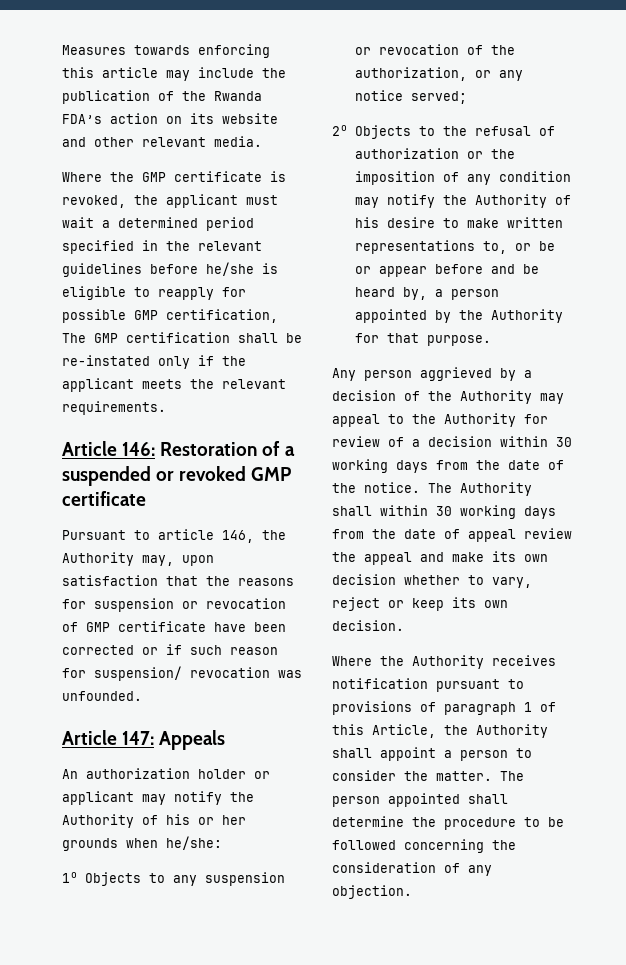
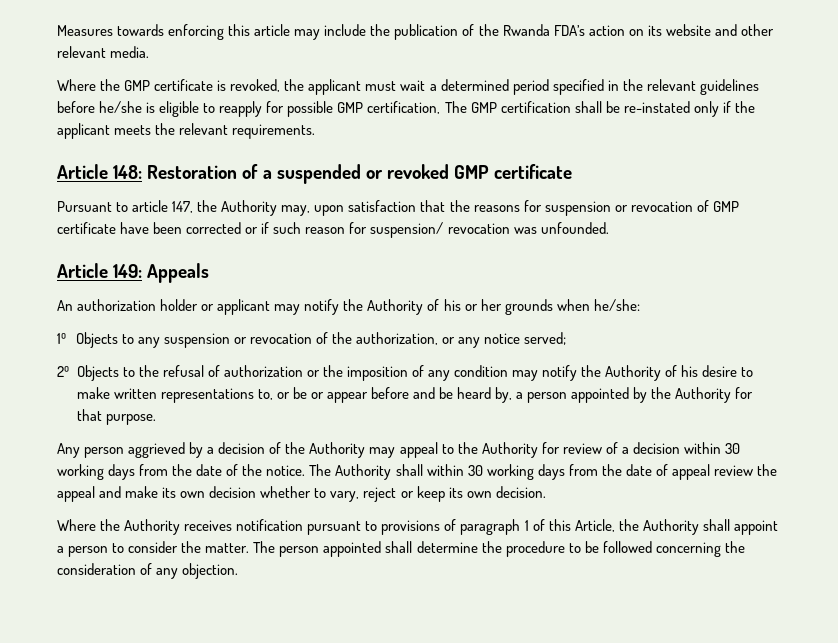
[122,442,156,456] 146: -> [113,165,143,179] 148:
[222,530,254,543] 146, -> [172,201,194,213] 147,
[122,731,155,745] 147: -> [113,264,143,278] 149:

